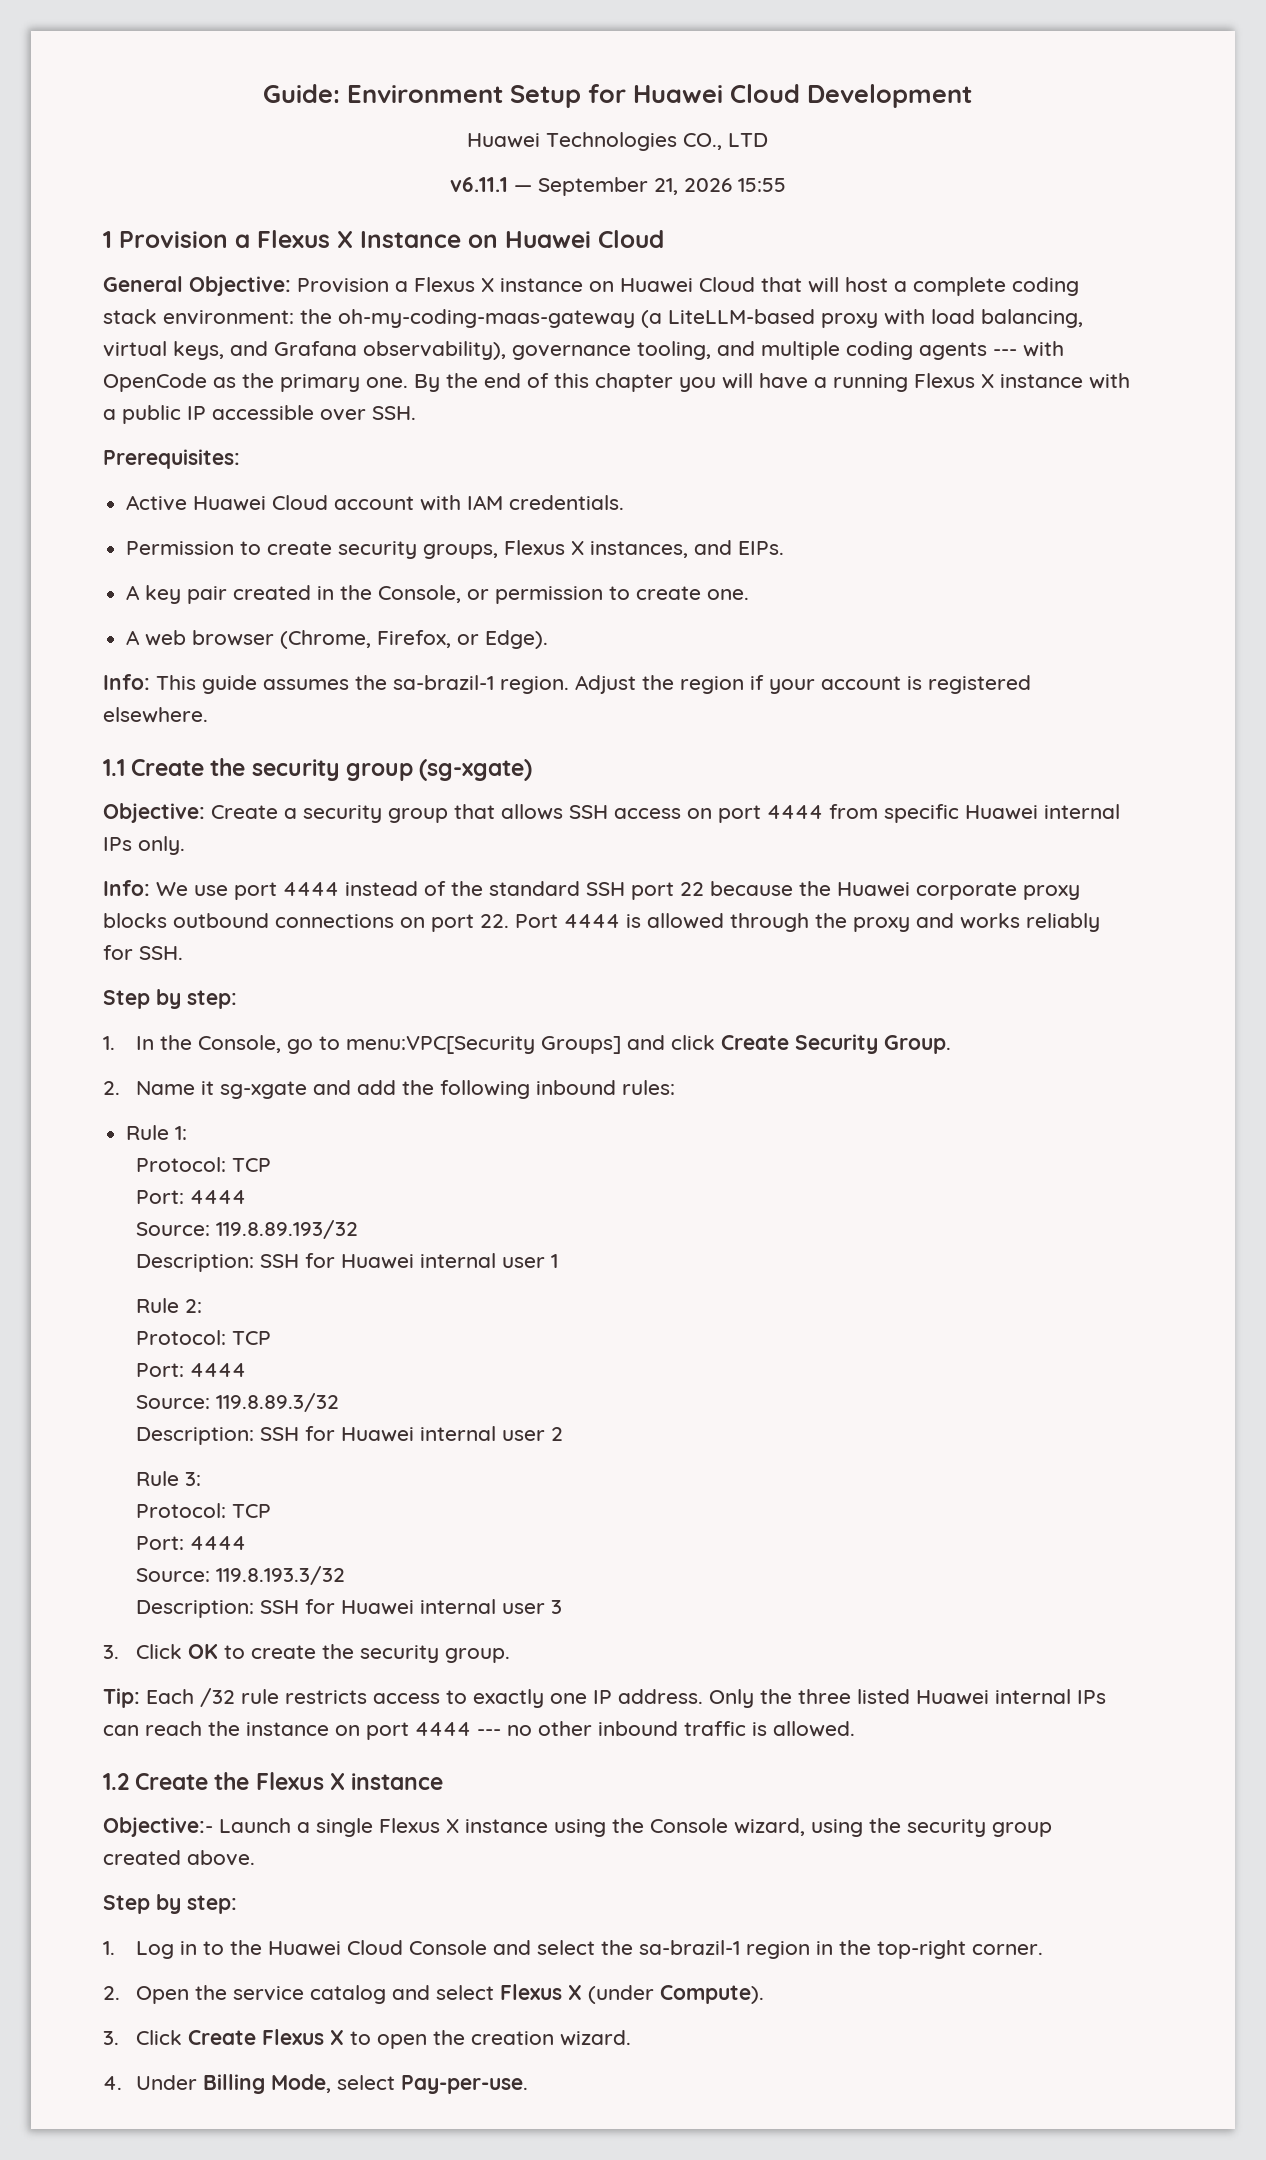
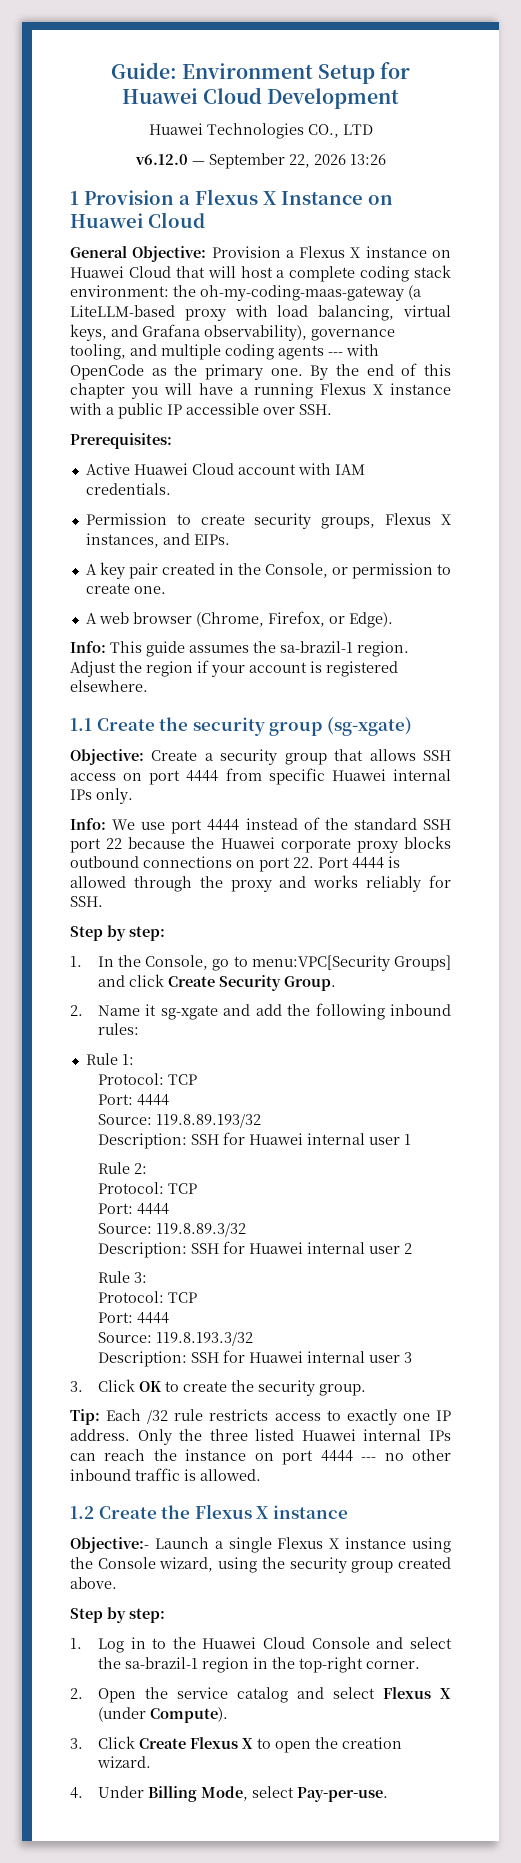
[449,177,508,192] v6.11.1 -> [134,154,188,165] v6.12.0
[653,178,786,195] 21, 2026 15:55 -> [288,154,386,168] 22, 2026 13:26

